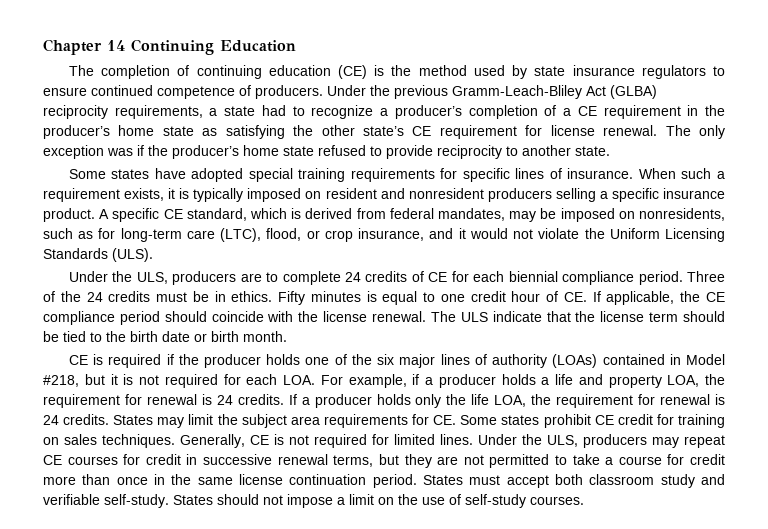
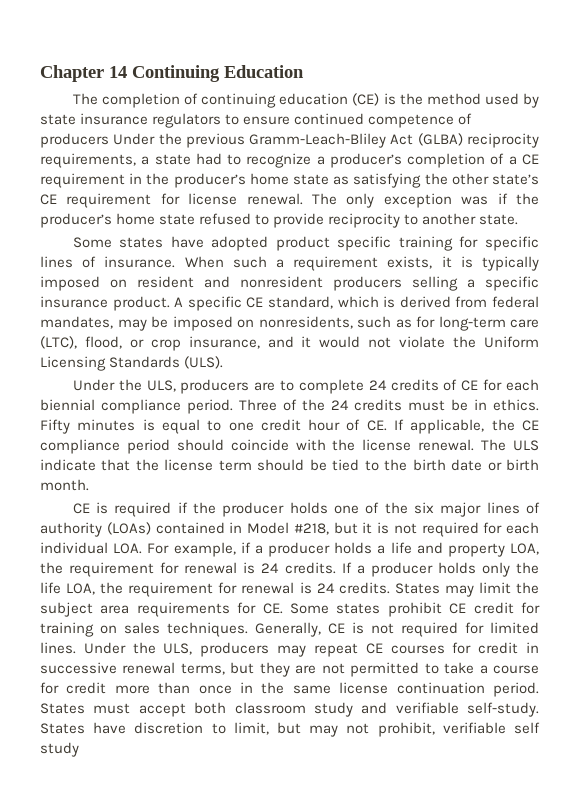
[255,85,323,99] producers. -> [40,133,109,148] producers
[248,168,435,182] special training requirements -> [275,236,453,251] product specific training
(278, 379) none -> [40,542,108,554] individual
[217,494,584,508] should not impose a limit on the use of self-study courses. -> [93,722,540,737] [40,742,79,757] have discretion to limit, but may not prohibit, verifiable self study

